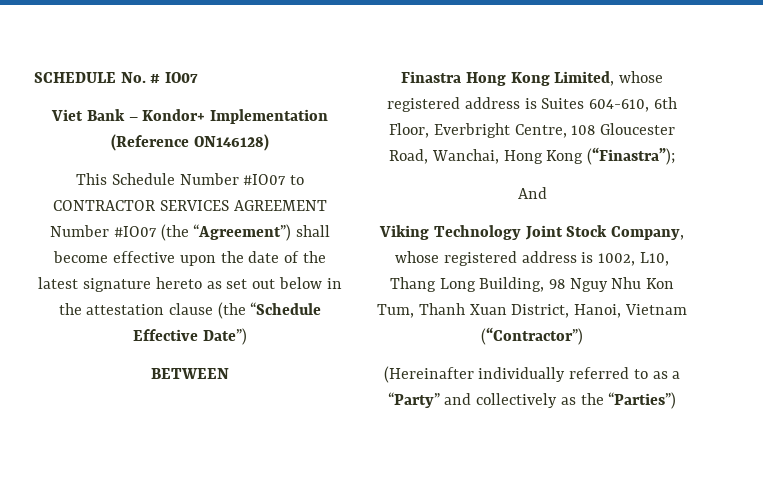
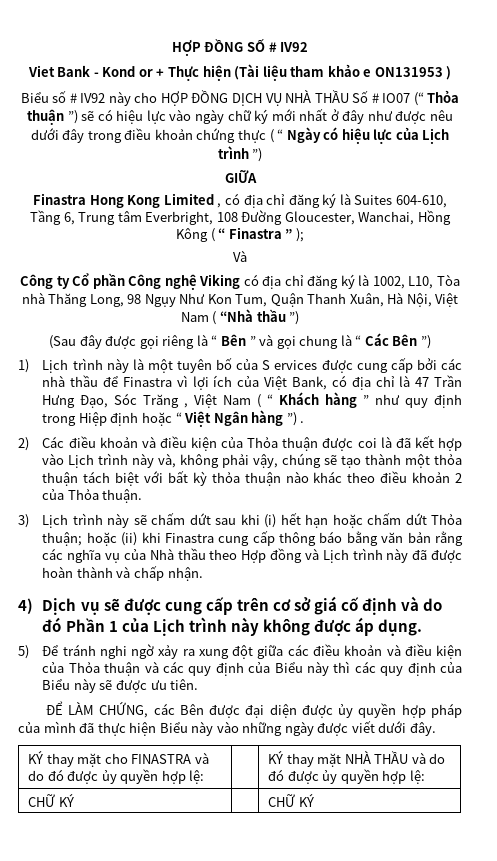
[34,72,199,83] [51,109,328,124] [111,134,269,151] [76,173,304,185] [53,200,327,211] [50,224,330,241] [53,251,326,266] [38,277,342,292] [58,302,322,319] [133,328,247,345] [151,368,229,379] [401,71,663,86] [387,97,677,112] [389,123,675,138] [389,147,675,165] [517,187,547,199] [379,225,684,240] [395,251,669,266] [389,277,675,292] [377,303,687,318] [481,327,583,345] [383,366,681,383] [387,392,677,409] SCHEDULE No. # IO07 // Viet Bank – Kondor+ Implementation (Reference ON146128) // This Schedule Number #IO07 to CONTRACTOR SERVICES AGREEMENT Number #IO07 (the “Agreement”) shall become effective upon the date of the latest signature hereto as set out below in the attestation clause (the “Schedule Effective Date”) // BETWEEN // Finastra Hong Kong Limited, whose registered address is Suites 604-610, 6th Floor, Everbright Centre, 108 Gloucester Road, Wanchai, Hong Kong (“Finastra”); // And // Viking Technology Joint Stock Company, whose registered address is 1002, L10, Thang Long Building, 98 Nguy Nhu Kon Tum, Thanh Xuan District, Hanoi, Vietnam (“Contractor”) // (Hereinafter individually referred to as a “Party” and collectively as the “Parties”) -> [171,38,309,56] [27,64,452,81] [20,89,460,106] [27,108,453,125] [30,127,450,144] [217,146,263,162] [224,170,257,183] [33,193,447,208] [30,210,451,225] [176,227,304,242] [233,250,247,262] [20,273,460,290] [21,292,459,307] [180,309,300,325] [49,333,431,349] [18,357,463,373] [42,375,463,390] [42,392,462,408] [42,410,305,427] [18,435,463,451] [42,453,462,468] [42,470,463,486] [42,489,143,503] [18,512,462,528] [42,530,464,546] [42,548,463,563] [42,565,203,581] [18,596,443,615] [42,617,422,636] [18,644,462,659] [42,661,463,676] [42,678,199,693] [45,701,462,718] [18,720,436,736] [28,750,209,767] [28,769,205,784] [268,750,446,767] [268,769,425,784] [28,793,74,807] [268,793,314,807] HỢP ĐỒNG SỐ # IV92 // Viet Bank - Kond or + Thực hiện (Tài liệu tham khảo e ON131953 ) // Biểu số # IV92 này cho HỢP ĐỒNG DỊCH VỤ NHÀ THẦU Số # IO07 (“ Thỏa thuận ”) sẽ có hiệu lực vào ngày chữ ký mới nhất ở đây như được nêu dưới đây trong điều khoản chứng thực ( “ Ngày có hiệu lực của Lịch trình ”) // GIỮA // Finastra Hong Kong Limited , có địa chỉ đăng ký là Suites 604-610, Tầng 6, Trung tâm Everbright, 108 Đường Gloucester, Wanchai, Hồng Kông ( “ Finastra ” ); // Và // Công ty Cổ phần Công nghệ Viking có địa chỉ đăng ký là 1002, L10, Tòa nhà Thăng Long, 98 Ngụy Như Kon Tum, Quận Thanh Xuân, Hà Nội, Việt Nam ( “Nhà thầu ”) // (Sau đây được gọi riêng là “ Bên ” và gọi chung là “ Các Bên ”) // 1) Lịch trình này là một tuyên bố của S ervices được cung cấp bởi các nhà thầu để Finastra vì lợi ích của Việt Bank, có địa chỉ là 47 Trần Hưng Đạo, Sóc Trăng , Việt Nam ( “ Khách hàng ” như quy định trong Hiệp định hoặc “ Việt Ngân hàng ”) . // 2) Các điều khoản và điều kiện của Thỏa thuận được coi là đã kết hợp vào Lịch trình này và, không phải vậy, chúng sẽ tạo thành một thỏa thuận tách biệt với bất kỳ thỏa thuận nào khác theo điều khoản 2 của Thỏa thuận. // 3) Lịch trình này sẽ chấm dứt sau khi (i) hết hạn hoặc chấm dứt Thỏa thuận; hoặc (ii) khi Finastra cung cấp thông báo bằng văn bản rằng các nghĩa vụ của Nhà thầu theo Hợp đồng và Lịch trình này đã được hoàn thành và chấp nhận. // 4) Dịch vụ sẽ được cung cấp trên cơ sở giá cố định và do đó Phần 1 của Lịch trình này không được áp dụng. // 5) Để tránh nghi ngờ xảy ra xung đột giữa các điều khoản và điều kiện của Thỏa thuận và các quy định của Biểu này thì các quy định của Biểu này sẽ được ưu tiên. // ĐỂ LÀM CHỨNG, các Bên được đại diện được ủy quyền hợp pháp của mình đã thực hiện Biểu này vào những ngày được viết dưới đây. // KÝ thay mặt cho FINASTRA và do đó được ủy quyền hợp lệ: | | KÝ thay mặt NHÀ THẦU và do đó được ủy quyền hợp lệ: // CHỮ KÝ | | CHỮ KÝ

